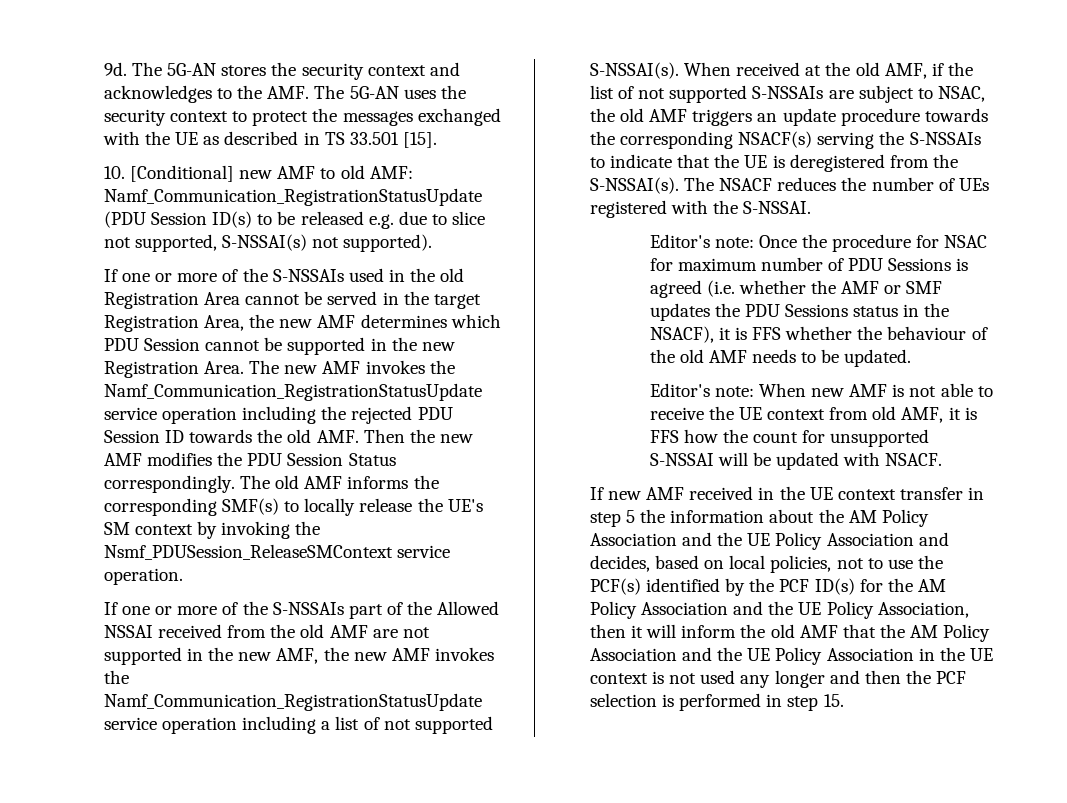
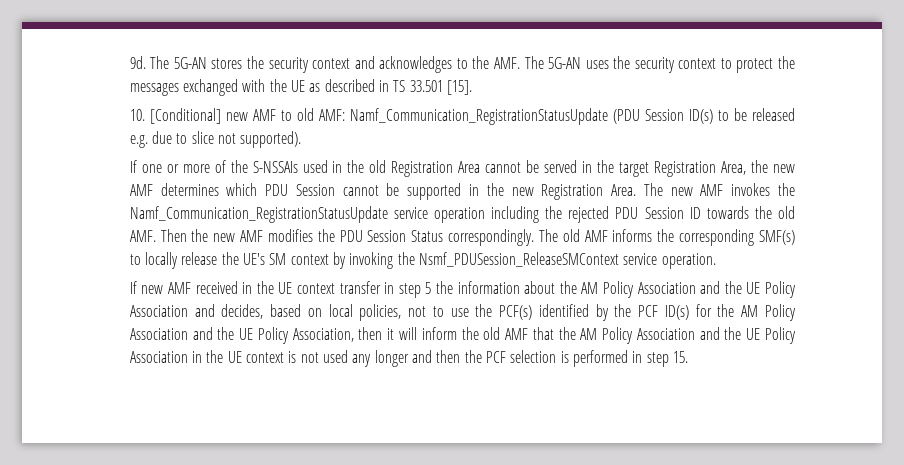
[135,234,340,252] supported, S-NSSAI(s) not -> (237, 138) none
[103,601,500,619] [103,624,430,638] [103,647,494,665] [103,670,129,684] [103,693,482,711] [103,716,493,734] [589,62,973,79] [589,85,985,103] [589,108,988,126] [589,131,981,149] [589,154,958,172] [589,177,989,194] [589,200,812,218] [649,234,988,252] [649,257,969,271] [649,280,943,298] [649,303,950,321] [649,326,988,343] [649,349,912,367] [649,383,993,397] [649,406,977,423] [649,429,930,447] [649,452,943,470] // If one or more of the S-NSSAIs part of the Allowed NSSAI received from the old AMF are not supported in the new AMF, the new AMF invokes the Namf_Communication_RegistrationStatusUpdate service operation including a list of not supported S-NSSAI(s). When received at the old AMF, if the list of not supported S-NSSAIs are subject to NSAC, the old AMF triggers an update procedure towards the corresponding NSACF(s) serving the S-NSSAIs to indicate that the UE is deregistered from the S-NSSAI(s). The NSACF reduces the number of UEs registered with the S-NSSAI. // Editor's note: Once the procedure for NSAC for maximum number of PDU Sessions is agreed (i.e. whether the AMF or SMF updates the PDU Sessions status in the NSACF), it is FFS whether the behaviour of the old AMF needs to be updated. // Editor's note: When new AMF is not able to receive the UE context from old AMF, it is FFS how the count for unsupported S-NSSAI will be updated with NSACF. -> (716, 261) none

